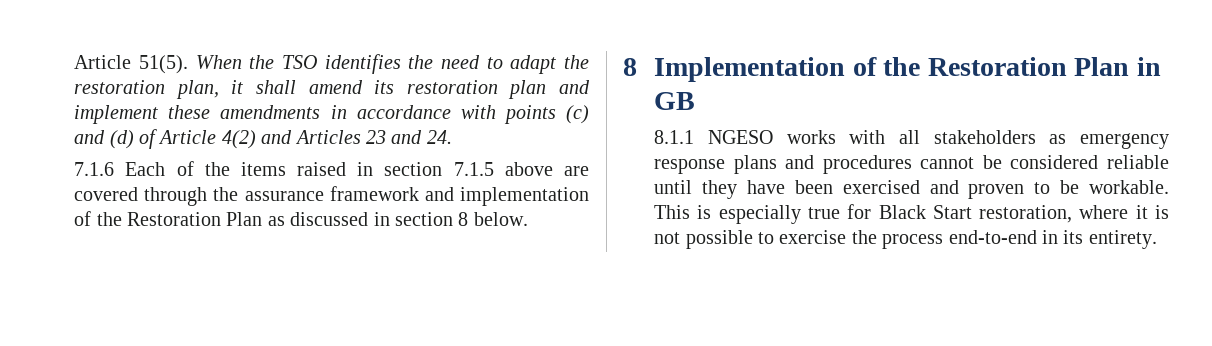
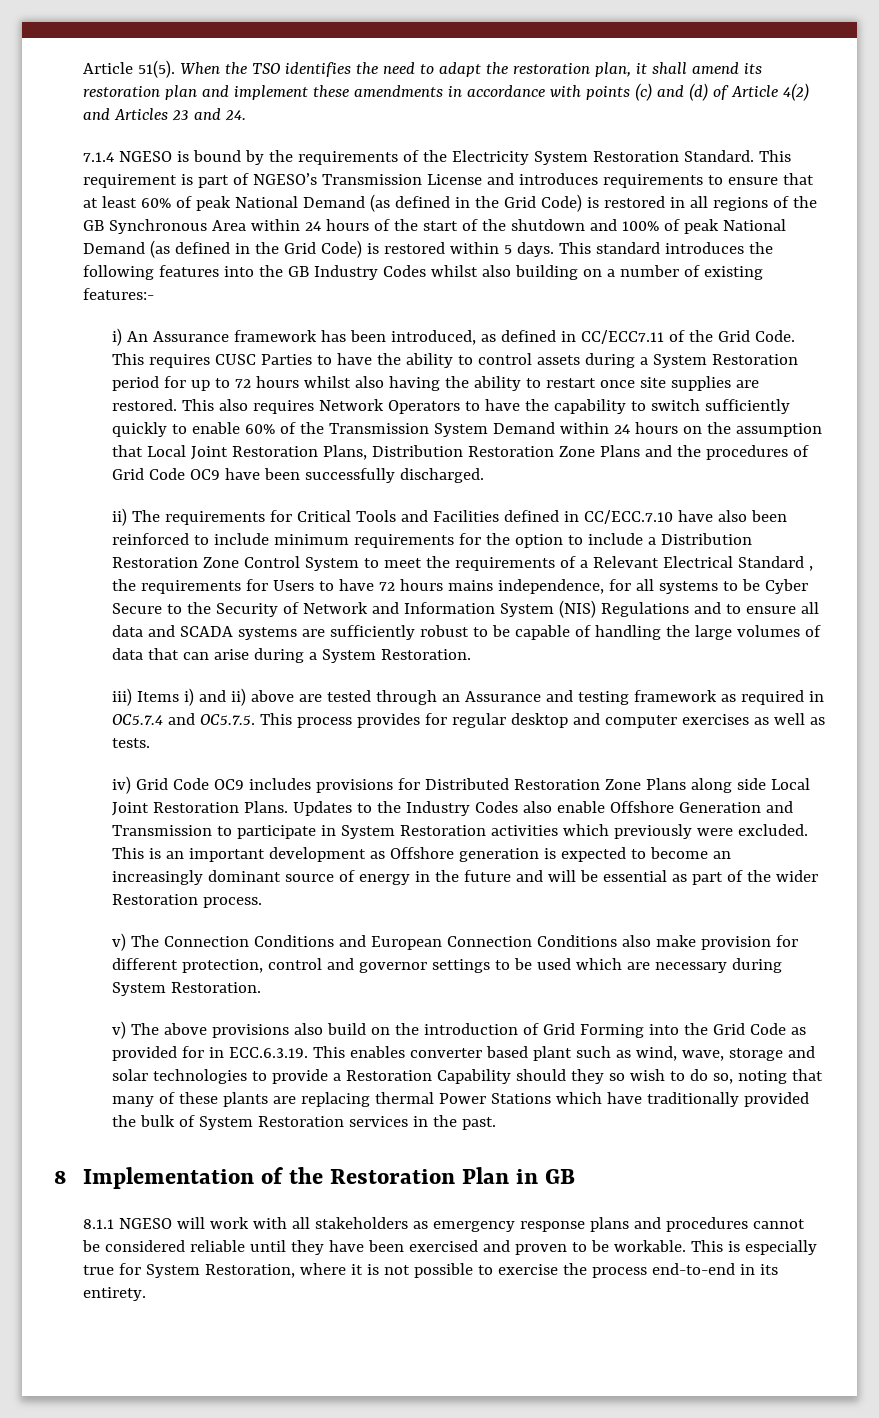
[74,161,589,176] [74,186,589,206] [74,211,528,226] 7.1.6 Each of the items raised in section 7.1.5 above are covered through the assurance framework and implementation of the Restoration Plan as discussed in section 8 below. -> [82,150,791,165] [82,173,814,188] [82,194,817,212] [82,219,786,234] [82,240,773,258] [82,265,763,280] [82,288,154,300] [111,328,795,346] [111,353,798,368] [111,376,759,391] [111,399,790,414] [111,422,822,437] [111,445,809,460] [111,468,484,483] [111,508,787,526] [111,533,752,548] [111,556,813,571] [111,579,808,594] [111,600,819,618] [111,625,821,640] [111,648,471,663] [111,688,824,706] [111,713,825,728] [111,738,150,748] [111,776,810,794] [111,801,793,816] [111,824,808,839] [111,847,731,862] [111,870,818,885] [111,894,262,908] [111,933,798,951] [111,958,782,973] [111,982,261,996] [111,1021,806,1039] [111,1046,815,1061] [111,1069,823,1084] [111,1092,809,1107] [111,1115,496,1130] 7.1.4 NGESO is bound by the requirements of the Electricity System Restoration Standard. This requirement is part of NGESO’s Transmission License and introduces requirements to ensure that at least 60% of peak National Demand (as defined in the Grid Code) is restored in all regions of the GB Synchronous Area within 24 hours of the start of the shutdown and 100% of peak National Demand (as defined in the Grid Code) is restored within 5 days. This standard introduces the following features into the GB Industry Codes whilst also building on a number of existing features:- // i) An Assurance framework has been introduced, as defined in CC/ECC7.11 of the Grid Code. This requires CUSC Parties to have the ability to control assets during a System Restoration period for up to 72 hours whilst also having the ability to restart once site supplies are restored. This also requires Network Operators to have the capability to switch sufficiently quickly to enable 60% of the Transmission System Demand within 24 hours on the assumption that Local Joint Restoration Plans, Distribution Restoration Zone Plans and the procedures of Grid Code OC9 have been successfully discharged. // ii) The requirements for Critical Tools and Facilities defined in CC/ECC.7.10 have also been reinforced to include minimum requirements for the option to include a Distribution Restoration Zone Control System to meet the requirements of a Relevant Electrical Standard , the requirements for Users to have 72 hours mains independence, for all systems to be Cyber Secure to the Security of Network and Information System (NIS) Regulations and to ensure all data and SCADA systems are sufficiently robust to be capable of handling the large volumes of data that can arise during a System Restoration. // iii) Items i) and ii) above are tested through an Assurance and testing framework as required in OC5.7.4 and OC5.7.5. This process provides for regular desktop and computer exercises as well as tests. // iv) Grid Code OC9 includes provisions for Distributed Restoration Zone Plans along side Local Joint Restoration Plans. Updates to the Industry Codes also enable Offshore Generation and Transmission to participate in System Restoration activities which previously were excluded. This is an important development as Offshore generation is expected to become an increasingly dominant source of energy in the future and will be essential as part of the wider Restoration process. // v) The Connection Conditions and European Connection Conditions also make provision for different protection, control and governor settings to be used which are necessary during System Restoration. // v) The above provisions also build on the introduction of Grid Forming into the Grid Code as provided for in ECC.6.3.19. This enables converter based plant such as wind, wave, storage and solar technologies to provide a Restoration Capability should they so wish to do so, noting that many of these plants are replacing thermal Power Stations which have traditionally provided the bulk of System Restoration services in the past.
[786,130,836,144] works -> [176,1217,249,1229] will work
[878,205,1073,223] Black Start restoration, -> [145,1264,295,1278] System Restoration,

